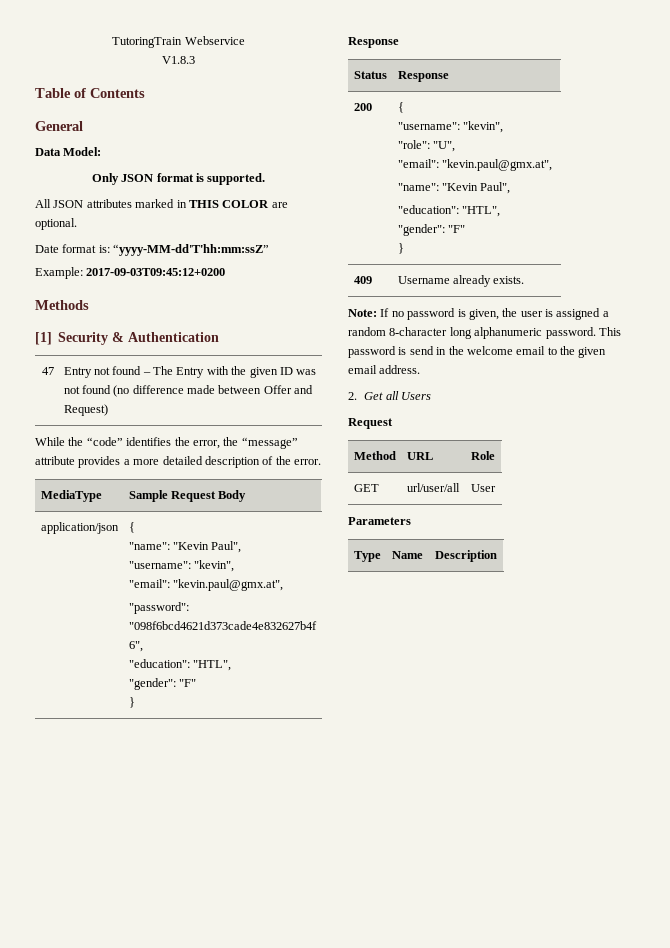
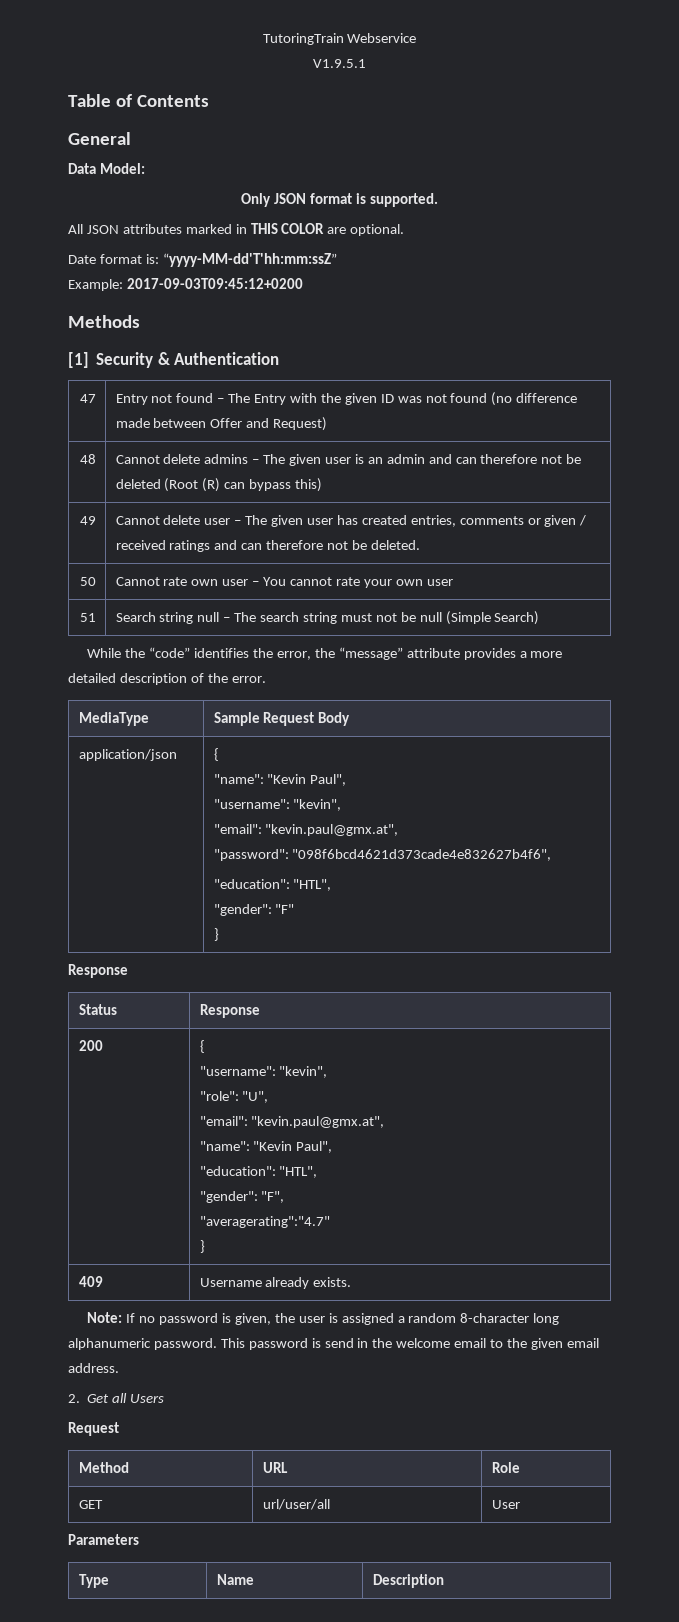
[162,56,195,64] V1.8.3 -> [313,59,366,68] V1.9.5.1
(108, 410) none -> [79,454,96,464] [115,454,582,466] [115,478,323,492] [79,516,96,525] [115,515,587,527] [115,540,420,552] [79,577,96,586] [115,577,453,588] [79,613,96,622] [115,611,540,625] // 48 | Cannot delete admins – The given user is an admin and can therefore not be deleted (Root (R) can bypass this) // 49 | Cannot delete user – The given user has created entries, comments or given / received ratings and can therefore not be deleted. // 50 | Cannot rate own user – You cannot rate your own user // 51 | Search string null – The search string must not be null (Simple Search)
[447,225,465,233] "F" -> [261,1191,285,1203] [199,1216,330,1228] "F", // "averagerating":"4.7"

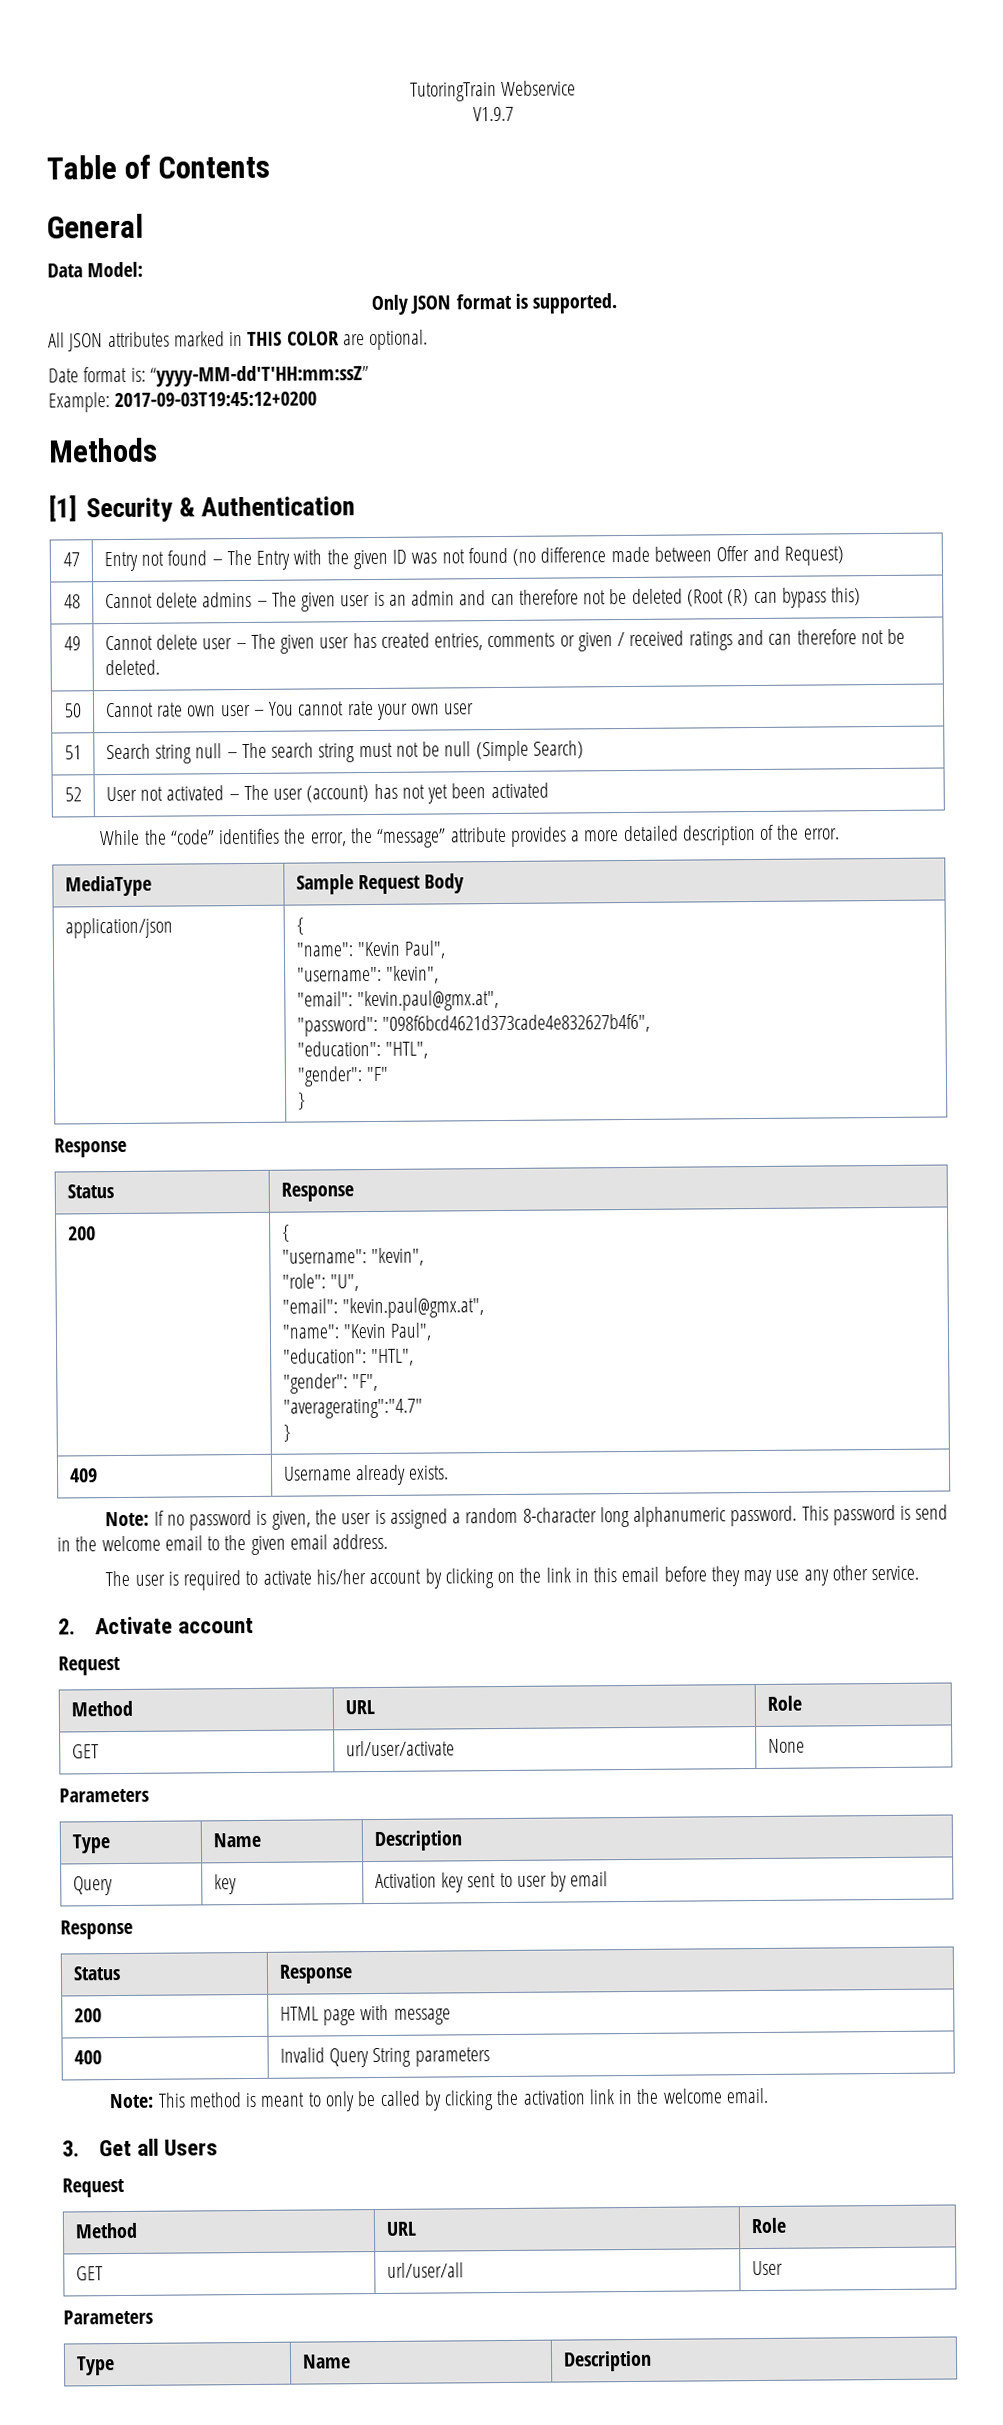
[313,59,366,68] V1.9.5.1 -> [472,106,514,122] V1.9.7
[162,253,337,267] “yyyy-MM-dd'T'hh:mm:ssZ” -> [149,365,369,387] “yyyy-MM-dd'T'HH:mm:ssZ”
[126,278,303,289] 2017-09-03T09:45:12+0200 -> [114,391,318,408] 2017-09-03T19:45:12+0200
(540, 618) none -> [65,787,83,802] [105,782,549,804] // 52 | User not activated – The user (account) has not yet been activated
[68,1394,80,1403] 2. -> [105,1565,920,1591] [58,1616,255,1635] [58,1656,121,1676] [70,1700,133,1717] [344,1700,375,1715] [766,1695,802,1711] [71,1744,99,1759] [345,1740,455,1757] [767,1738,805,1753] [59,1787,149,1803] [71,1834,111,1854] [212,1832,261,1848] [373,1830,463,1852] [72,1876,113,1896] [213,1874,237,1895] [374,1871,609,1893] [60,1919,133,1940] [72,1966,121,1981] [278,1964,353,1984] [73,2008,102,2023] [279,2004,451,2026] [73,2050,102,2065] [279,2047,490,2068] [109,2087,769,2112] [62,2140,80,2157] The user is required to activate his/her account by clicking on the link in this email before they may use any other service. // 2. Activate account // Request // Method | URL | Role // GET | url/user/activate | None // Parameters // Type | Name | Description // Query | key | Activation key sent to user by email // Response // Status | Response // 200 | HTML page with message // 400 | Invalid Query String parameters // Note: This method is meant to only be called by clicking the activation link in the welcome email. // 3.

